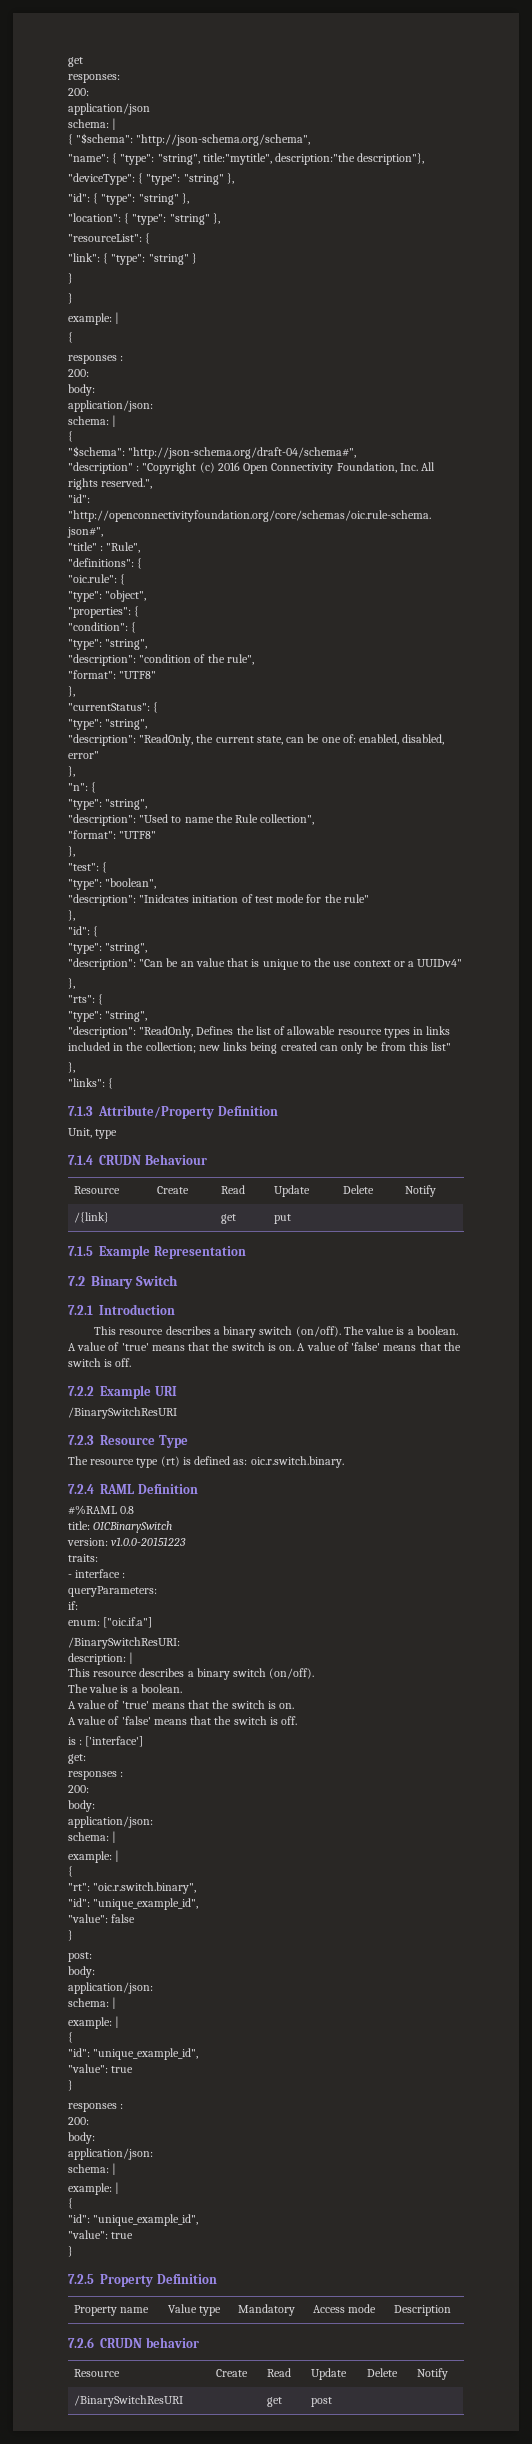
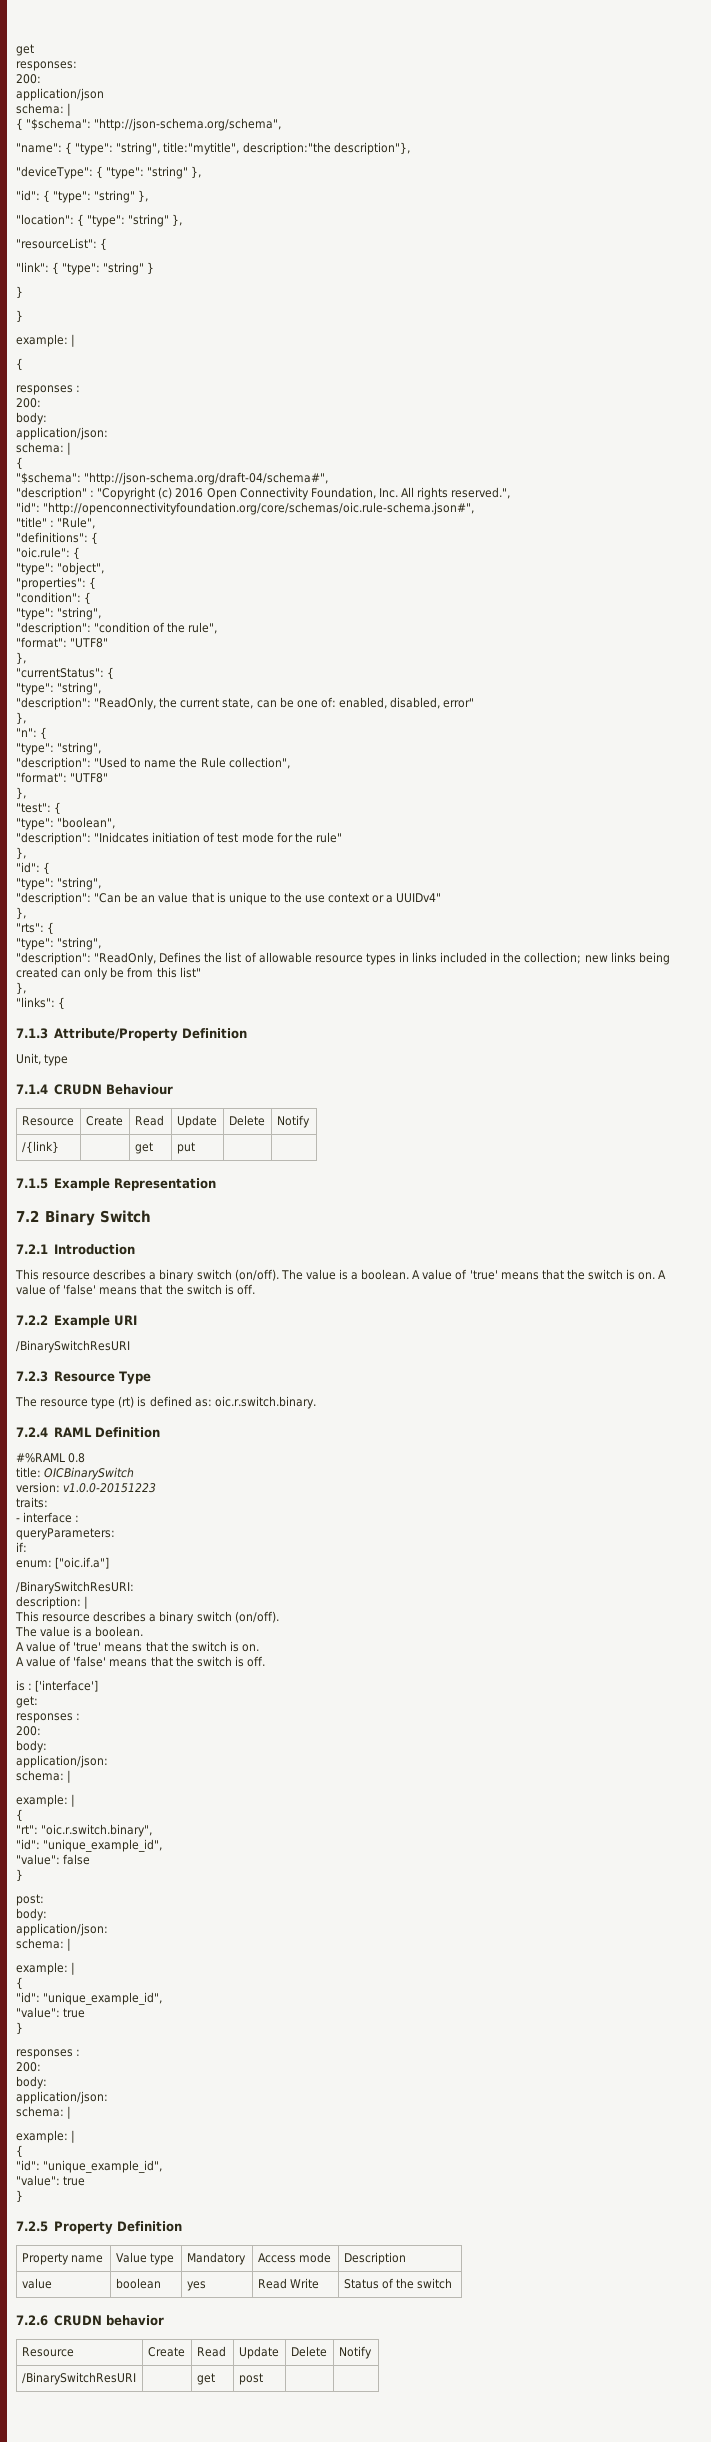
(452, 2310) none -> [21,2278,52,2289] [115,2278,161,2289] [186,2281,206,2291] [257,2278,319,2289] [343,2278,452,2289] // value | boolean | yes | Read Write | Status of the switch

